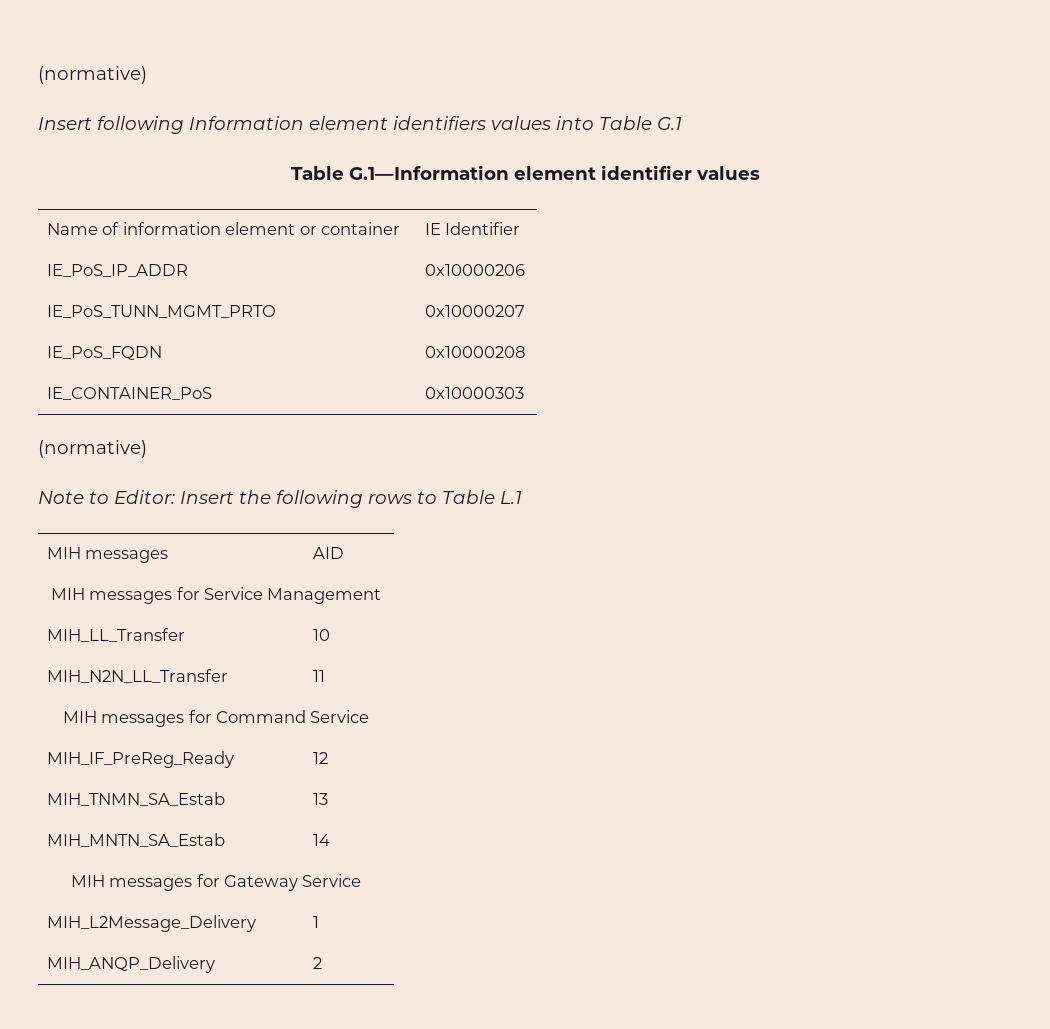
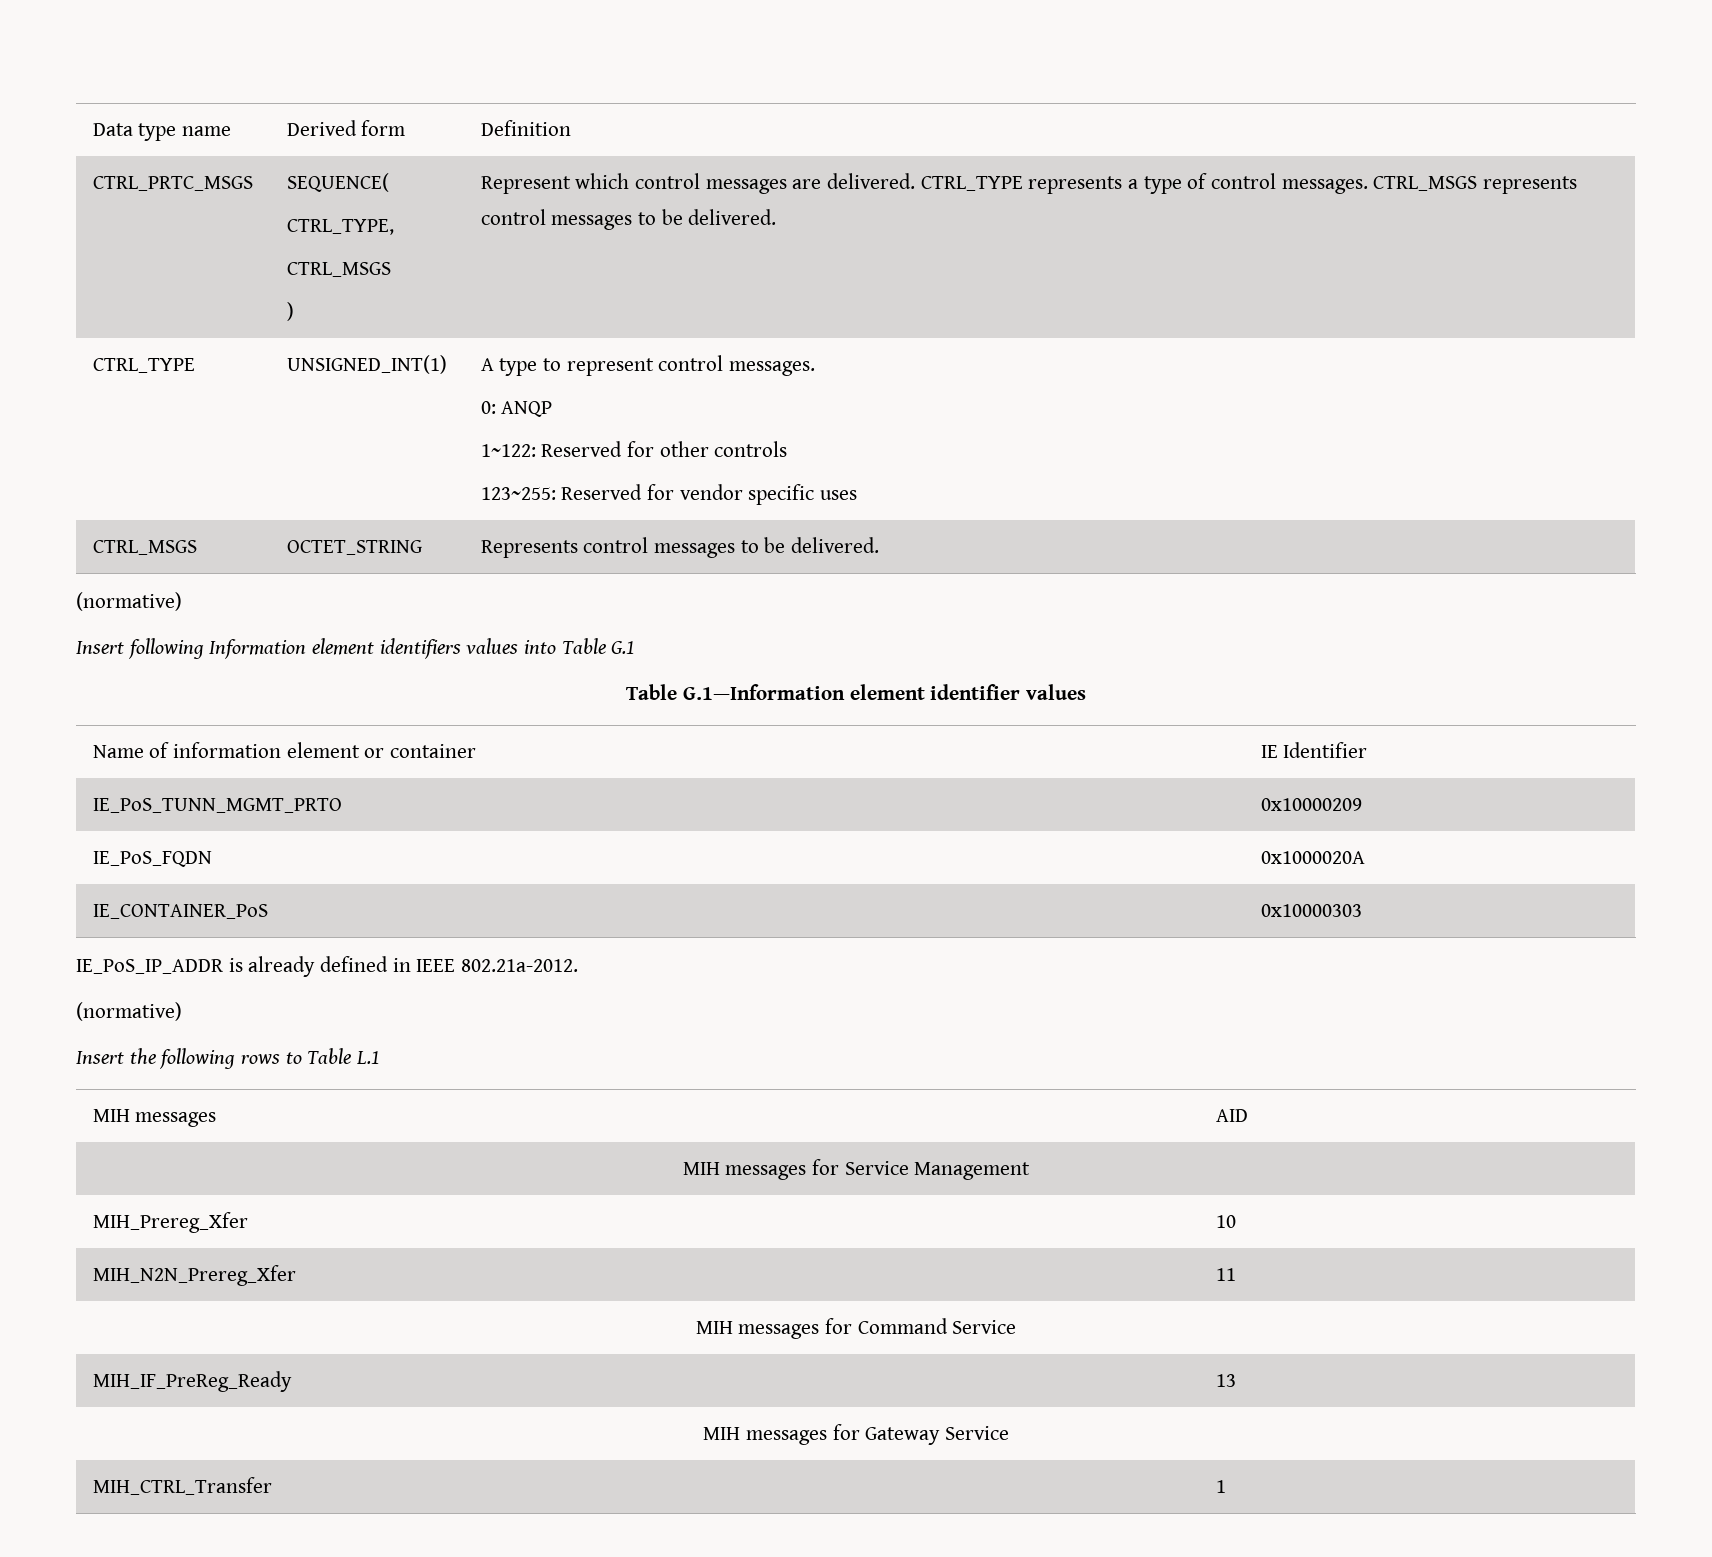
(38, 75) none -> [92,123,231,141] [286,120,406,136] [480,120,571,136] [92,176,253,191] [286,173,389,192] [286,219,394,235] [286,262,391,277] [286,302,294,321] [480,173,1578,194] [480,209,777,230] [92,358,195,373] [286,355,447,374] [480,355,815,376] [480,401,553,417] [480,441,788,457] [480,484,857,505] [92,540,197,555] [286,540,422,555] [480,537,879,558] Data type name | Derived form | Definition // CTRL_PRTC_MSGS | SEQUENCE( // CTRL_TYPE, // CTRL_MSGS // ) | Represent which control messages are delivered. CTRL_TYPE represents a type of control messages. CTRL_MSGS represents control messages to be delivered. // CTRL_TYPE | UNSIGNED_INT(1) | A type to represent control messages. // 0: ANQP // 1~122: Reserved for other controls // 123~255: Reserved for vendor specific uses // CTRL_MSGS | OCTET_STRING | Represents control messages to be delivered. //
[46,264,188,277] [424,264,525,276] // IE_PoS_IP_ADDR | 0x10000206 -> (1368, 750) none
[424,305,525,317] 0x10000207 -> [1260,798,1362,811] 0x10000209
[424,346,526,358] 0x10000208 -> [1260,851,1365,864] 0x1000020A
[38,440,147,458] [38,490,175,504] (normative) // Note to Editor: -> [76,956,579,977] [76,1002,182,1021] IE_PoS_IP_ADDR is already defined in IEEE 802.21a-2012. // (normative) //
[46,628,185,642] MIH_LL_Transfer -> [92,1212,248,1233] MIH_Prereg_Xfer
[46,669,228,683] MIH_N2N_LL_Transfer -> [92,1265,296,1286] MIH_N2N_Prereg_Xfer
[312,752,328,764] [46,792,225,806] | 12 // MIH_TNMN_SA_Estab -> (292, 1381) none
[46,833,225,847] [312,834,330,846] // MIH_MNTN_SA_Estab | 14 -> (1236, 1380) none
[46,915,256,932] [312,916,319,928] [46,956,215,973] [312,957,322,969] MIH_L2Message_Delivery | 1 // MIH_ANQP_Delivery | 2 -> [92,1477,272,1495] [1215,1480,1226,1493] MIH_CTRL_Transfer | 1

